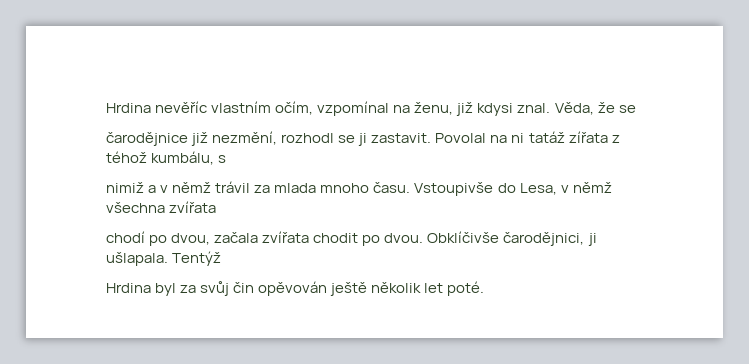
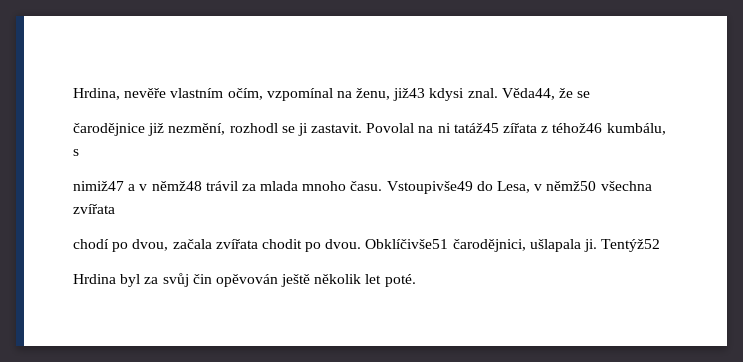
[106,101,208,113] Hrdina nevěříc -> [73,88,167,100] Hrdina, nevěře
[456,102,474,116] již -> [393,88,426,101] již43
[554,102,594,115] Věda, -> [501,88,555,100] Věda44,
[528,131,565,143] tatáž -> [453,123,499,133] tatáž45
[106,151,147,163] téhož -> [552,123,603,133] téhož46
[106,182,144,193] nimiž -> [73,181,124,191] nimiž47
[172,182,212,193] němž -> [151,181,202,191] němž48
[414,182,494,196] Vstoupivše -> [386,181,473,194] Vstoupivše49
[572,182,612,193] němž -> [546,181,597,191] němž50
[427,231,597,246] [106,251,222,266] Obklíčivše čarodějnici, ji ušlapala. Tentýž -> [365,239,661,252] Obklíčivše51 čarodějnici, ušlapala ji. Tentýž52

